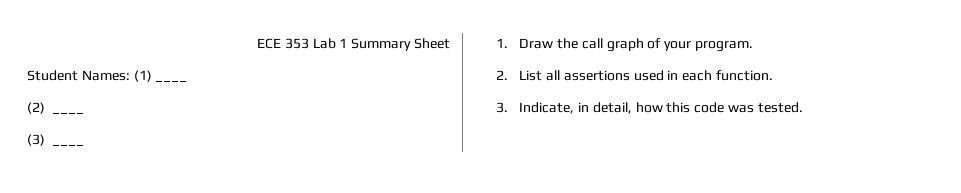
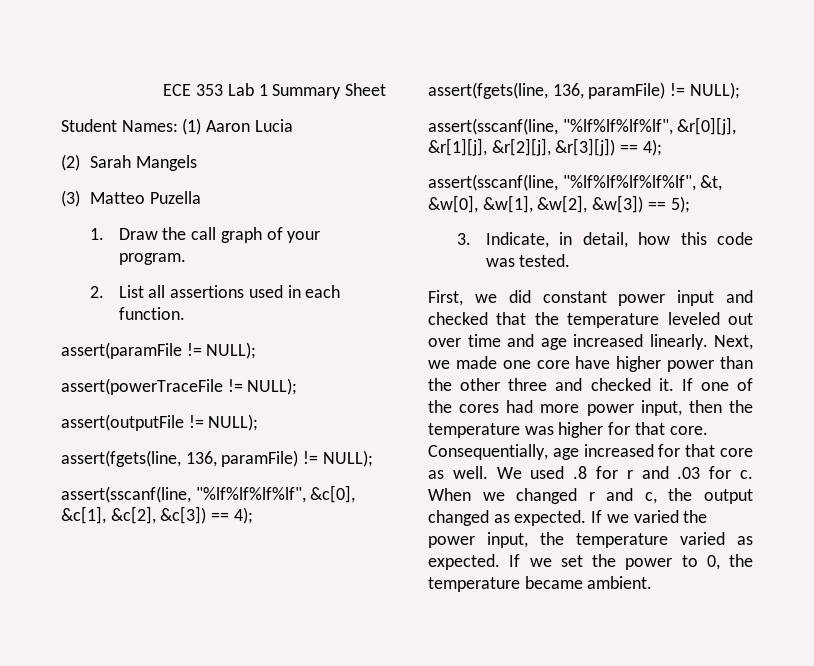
[155,80,188,82] ____ -> [206,119,293,132] Aaron Lucia
[52,112,84,114] ____ -> [89,155,197,171] Sarah Mangels
[52,144,84,146] ____ -> [89,191,201,204] Matteo Puzella
(774, 75) none -> [61,342,257,359] [61,378,298,395] [61,414,259,431] [61,450,373,467] [61,485,356,503] [61,506,253,524] [428,82,740,99] [428,117,737,135] [428,138,662,156] [428,174,723,191] [428,195,690,213] // assert(paramFile != NULL); // assert(powerTraceFile != NULL); // assert(outputFile != NULL); // assert(fgets(line, 136, paramFile) != NULL); // assert(sscanf(line, "%lf%lf%lf%lf", &c[0], &c[1], &c[2], &c[3]) == 4); // assert(fgets(line, 136, paramFile) != NULL); // assert(sscanf(line, "%lf%lf%lf%lf", &r[0][j], &r[1][j], &r[2][j], &r[3][j]) == 4); // assert(sscanf(line, "%lf%lf%lf%lf%lf", &t, &w[0], &w[1], &w[2], &w[3]) == 5);
(803, 107) none -> [428,290,753,306] [428,312,753,328] [428,334,753,350] [428,356,753,372] [428,378,753,391] [428,400,753,416] [428,422,708,438] [428,444,753,460] [428,466,753,479] [428,488,753,504] [428,510,708,526] [428,532,753,548] [428,554,753,570] [428,576,653,592] // First, we did constant power input and checked that the temperature leveled out over time and age increased linearly. Next, we made one core have higher power than the other three and checked it. If one of the cores had more power input, then the temperature was higher for that core. Consequentially, age increased for that core as well. We used .8 for r and .03 for c. When we changed r and c, the output changed as expected. If we varied the power input, the temperature varied as expected. If we set the power to 0, the temperature became ambient.

